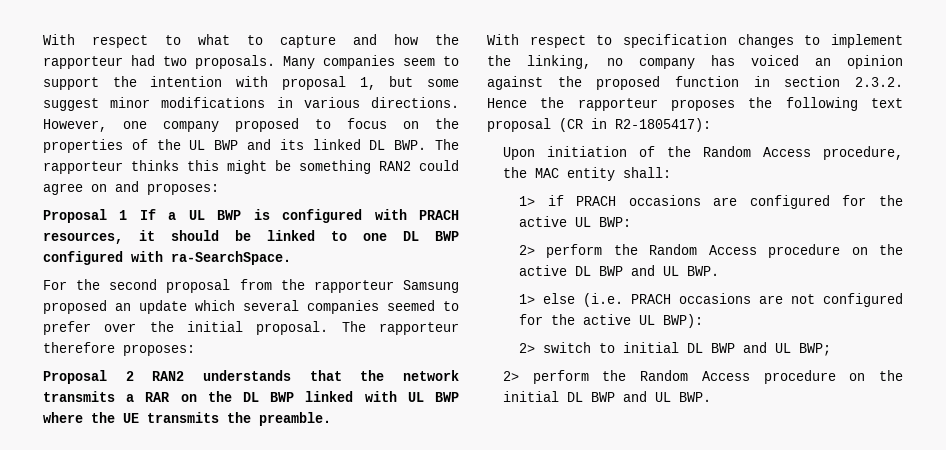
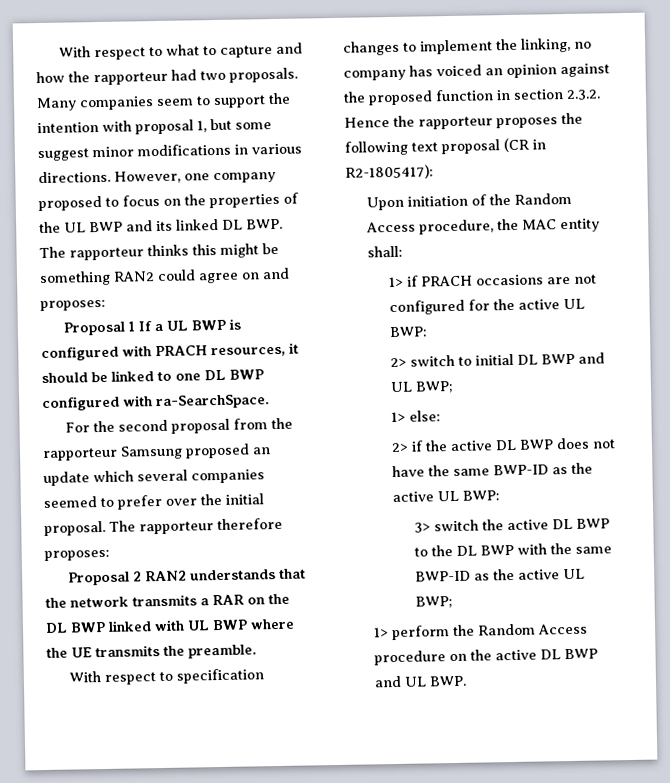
(738, 201) none -> [574,274,598,284] not
(535, 250) none -> [410,352,606,367] [390,380,455,394] [391,410,442,423] [391,437,617,453] [392,462,594,478] [392,490,501,503] [414,518,611,533] [414,542,613,557] [415,568,586,582] [415,596,454,609] [374,627,390,638] switch to initial DL BWP and UL BWP; // 1> else: // 2> if the active DL BWP does not have the same BWP-ID as the active UL BWP: // 3> switch the active DL BWP to the DL BWP with the same BWP-ID as the active UL BWP; // 1>
[518,293,903,307] [518,314,703,328] [518,342,831,356] [502,370,903,384] [502,391,711,402] // 1> else (i.e. PRACH occasions are not configured for the active UL BWP): // 2> switch to initial DL BWP and UL BWP; // 2> perform the Random Access procedure on the initial DL BWP and UL BWP. -> (468, 681) none

